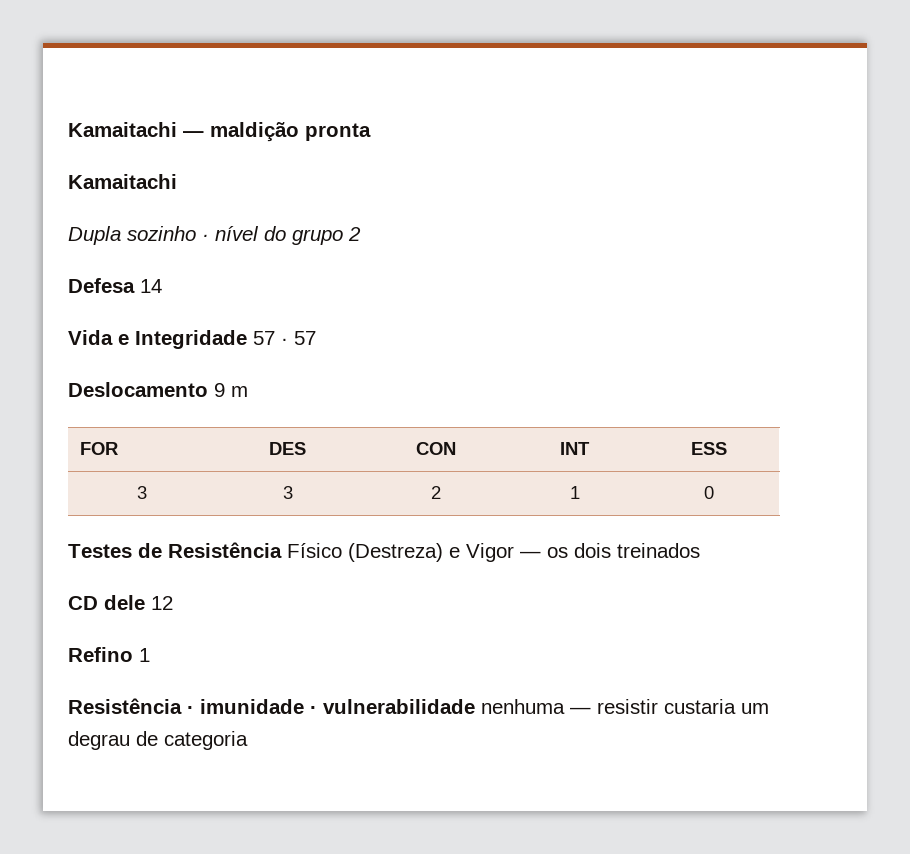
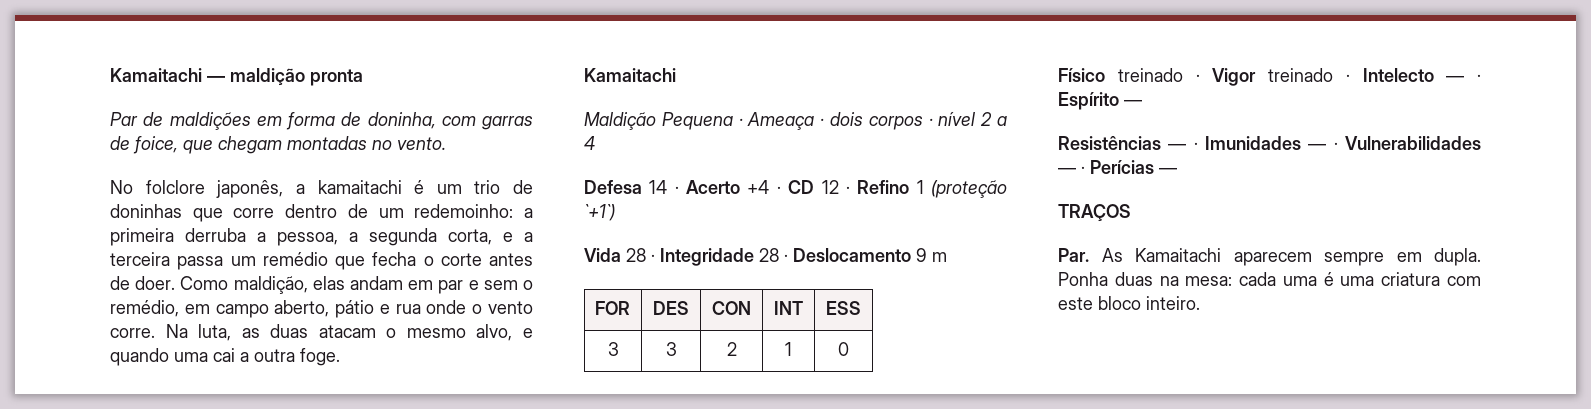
[68,174,177,189] [68,226,361,245] Kamaitachi // Dupla sozinho · nível do grupo 2 -> [110,112,533,130] [110,136,446,154] [110,180,533,198] [110,204,533,222] [110,228,533,246] [110,252,533,270] [110,276,533,294] [110,300,533,318] [110,324,533,341] [110,348,340,366] [584,68,676,82] [584,111,1008,130] [584,136,595,150] Par de maldições em forma de doninha, com garras de foice, que chegam montadas no vento. // No folclore japonês, a kamaitachi é um trio de doninhas que corre dentro de um redemoinho: a primeira derruba a pessoa, a segunda corta, e a terceira passa um remédio que fecha o corte antes de doer. Como maldição, elas andam em par e sem o remédio, em campo aberto, pátio e rua onde o vento corre. Na luta, as duas atacam o mesmo alvo, e quando uma cai a outra foge. // Kamaitachi // Maldição Pequena · Ameaça · dois corpos · nível 2 a 4
[68,330,316,349] // Vida e Integridade 57 · 57 // -> [674,180,1007,198] [584,204,615,221] [584,248,788,266] · Acerto +4 · CD 12 · Refino 1 (proteção `+1`) // Vida 28 · Integridade 28 ·
[68,542,700,562] [68,595,173,610] [68,647,150,662] [68,698,769,714] [68,731,248,750] Testes de Resistência Físico (Destreza) e Vigor — os dois treinados // CD dele 12 // Refino 1 // Resistência · imunidade · vulnerabilidade nenhuma — resistir custaria um degrau de categoria -> [1058,68,1481,86] [1058,92,1142,110] [1058,136,1481,150] [1058,160,1177,174] [1058,204,1131,222] [1058,248,1481,266] [1058,272,1481,286] [1058,296,1200,310] Físico treinado · Vigor treinado · Intelecto — · Espírito — // Resistências — · Imunidades — · Vulnerabilidades — · Perícias — // TRAÇOS // Par. As Kamaitachi aparecem sempre em dupla. Ponha duas na mesa: cada uma é uma criatura com este bloco inteiro.

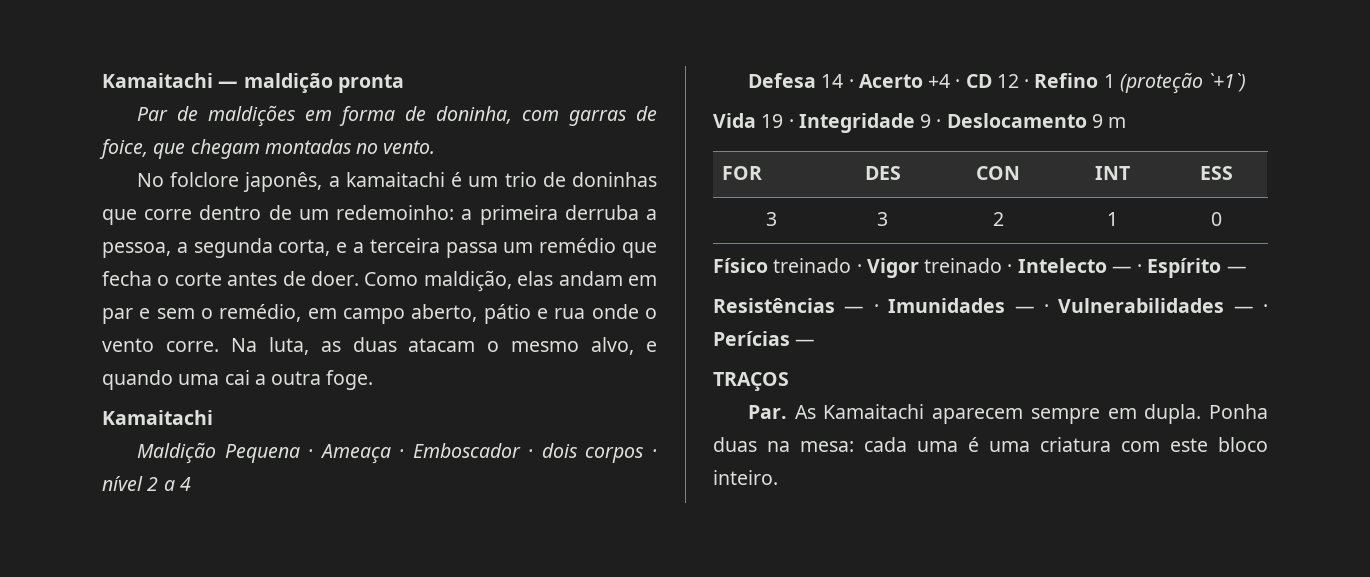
(825, 122) none -> [412,443,534,458] Emboscador ·
[626,248,646,262] 28 -> [761,114,784,128] 19
[759,248,779,262] 28 -> [920,114,932,128] 9

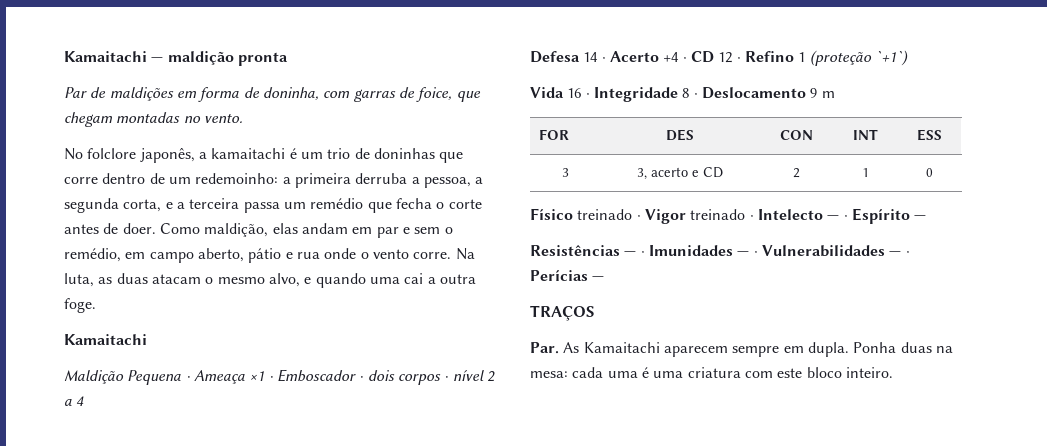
(391, 454) none -> [249,371,265,381] ×1
[761,114,784,128] 19 -> [567,88,582,98] 16
[920,114,932,128] 9 -> [682,88,690,98] 8
[877,212,888,226] 3 -> [636,167,723,180] 3, acerto e CD

